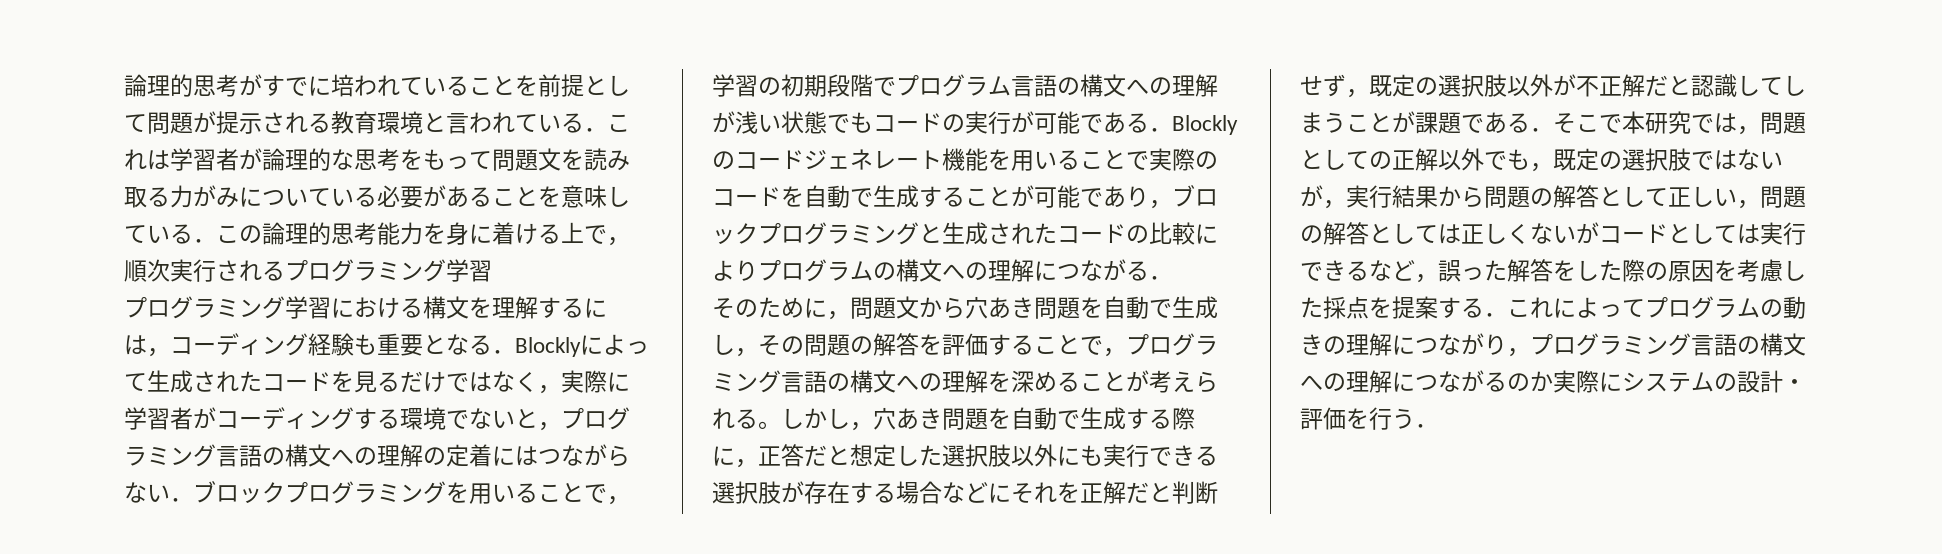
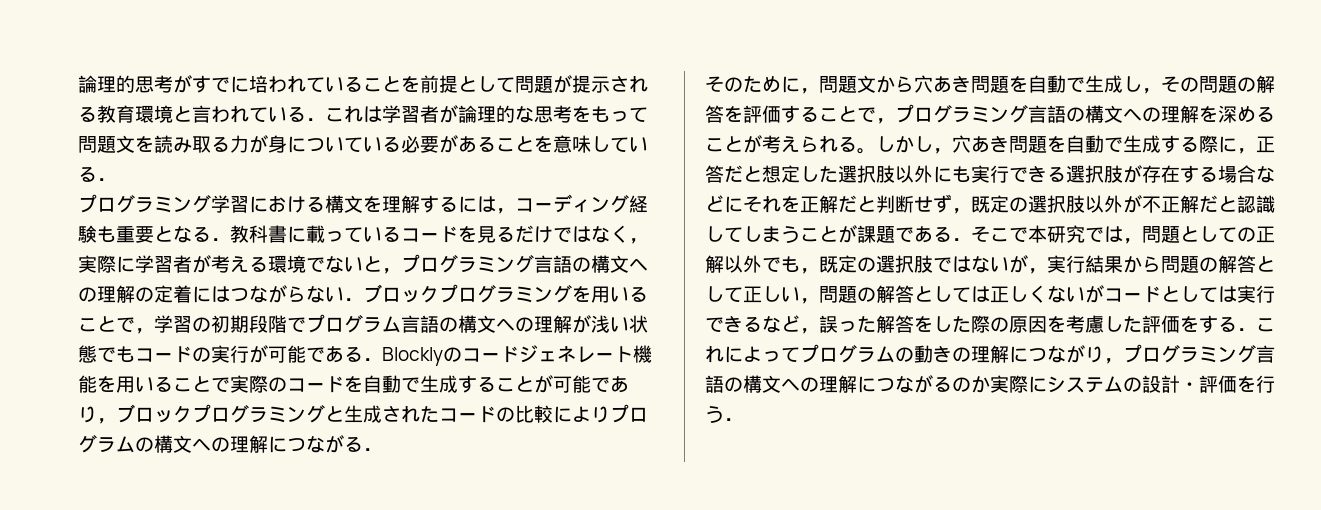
[216,187,239,208] み -> [268,135,287,153] 身
[216,222,630,246] [124,259,492,282] この論理的思考能力を身に着ける上で，順次実行されるプログラミング学習 -> (116, 179) none
[515,334,649,357] [124,370,262,393] Blocklyによって生成された -> [230,225,401,243] 教科書に載っている
[216,407,377,430] コーディングす -> [211,255,249,273] 考え
[1323,296,1438,319] 採点を提案 -> [1142,315,1199,333] 評価を

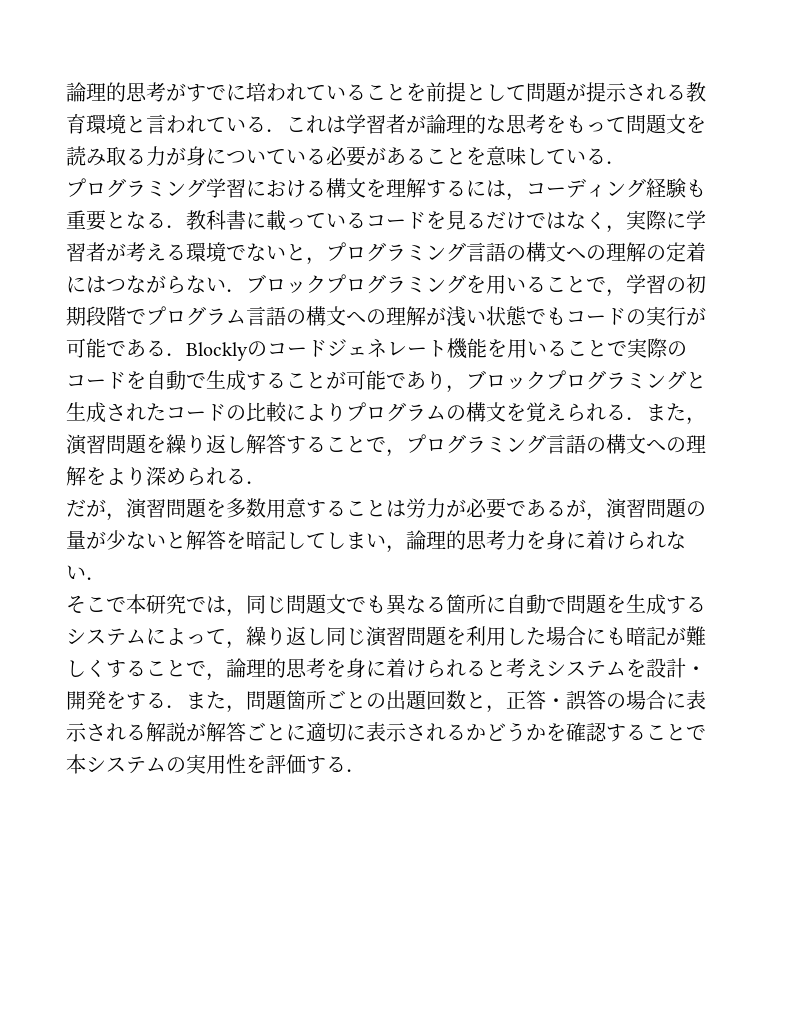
[192,435,382,453] [705,75,1275,94] [705,105,781,123] への理解につながる． // そのために，問題文から穴あき問題を自動で生成し，その問題の解答を評価 -> [506,402,706,425] [66,434,286,455] を覚えられる．また，演習問題を繰り返し解答
[1218,105,1275,123] [705,135,1275,154] [705,165,1275,183] [705,194,1275,214] [705,225,971,243] 深めることが考えられる。しかし，穴あき問題を自動で生成する際に，正答だと想定した選択肢以外にも実行できる選択肢が存在する場合などにそれを正解だと判断せず，既定の選択肢以外が不正解だと認識してしまうことが課題である． -> [106,466,266,486] [66,498,706,521] [66,530,686,553] [66,565,106,580] より深められる． // だが，演習問題を多数用意することは労力が必要であるが，演習問題の量が少ないと解答を暗記してしまい，論理的思考力を身に着けられない． //
[1142,226,1275,243] [705,255,1275,274] [705,285,1275,304] [705,315,1275,334] [705,344,1275,364] [705,375,1275,393] [705,406,724,423] 問題としての正解以外でも，既定の選択肢ではないが，実行結果から問題の解答として正しい，問題の解答としては正しくないがコードとしては実行できるなど，誤った解答をした際の原因を考慮した評価をする．これによってプログラムの動きの理解につながり，プログラミング言語の構文への理解につながるのか実際にシステムの設計・評価を行う -> [246,594,706,615] [66,626,706,649] [66,658,706,681] [66,690,706,713] [66,722,706,742] [66,754,346,774] 同じ問題文でも異なる箇所に自動で問題を生成するシステムによって，繰り返し同じ演習問題を利用した場合にも暗記が難しくすることで，論理的思考を身に着けられると考えシステムを設計・開発をする．また，問題箇所ごとの出題回数と，正答・誤答の場合に表示される解説が解答ごとに適切に表示されるかどうかを確認することで本システムの実用性を評価する

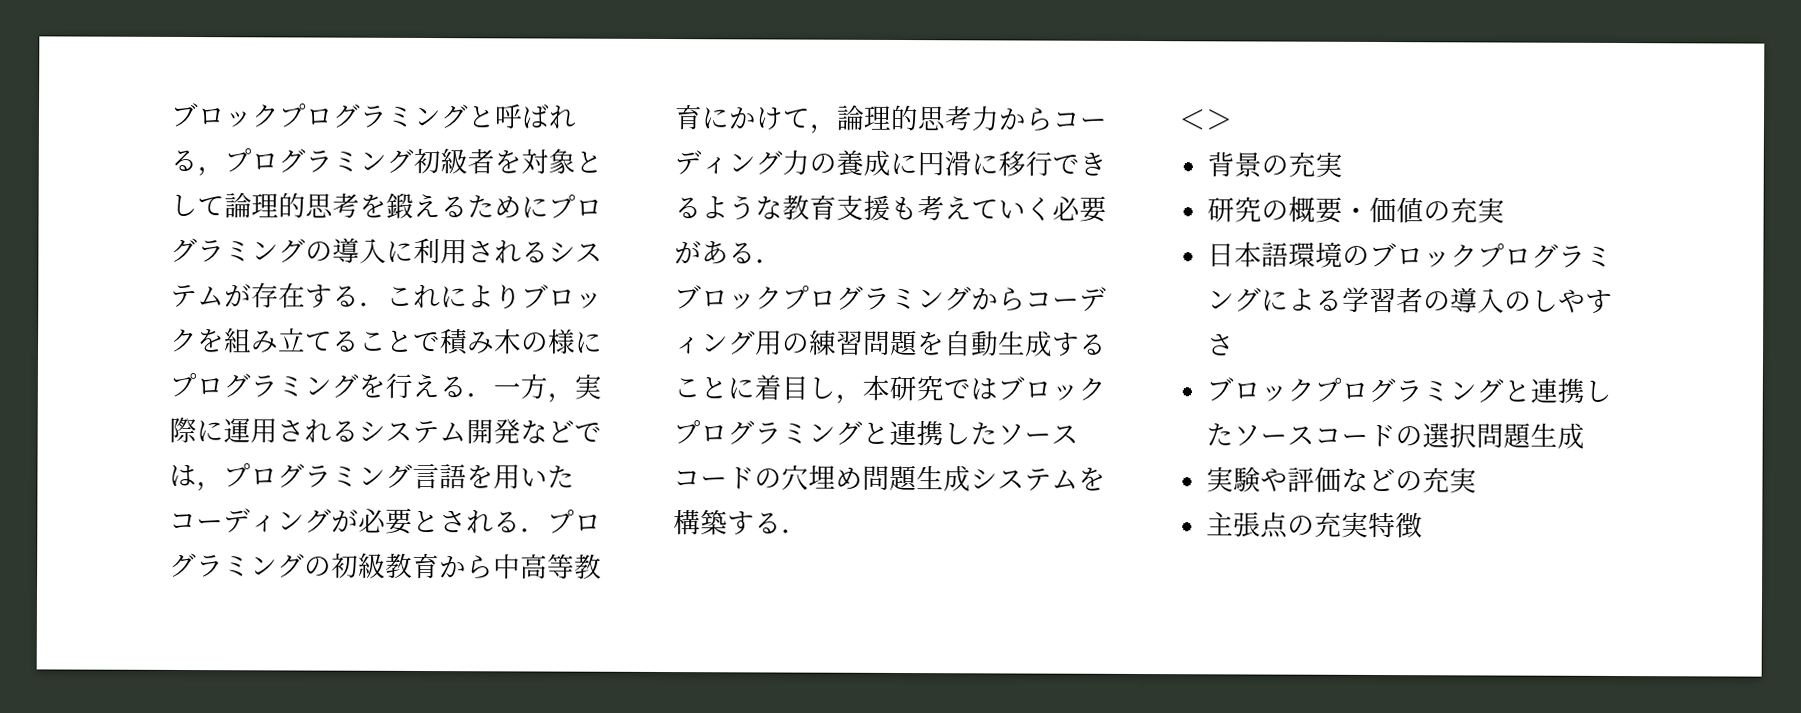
[66,82,706,102] [66,114,706,134] [66,146,626,167] [66,178,706,201] [66,210,706,233] [66,242,706,265] [66,274,706,297] [66,306,706,327] [66,338,687,361] [66,370,706,393] [66,402,706,425] [66,434,706,457] [66,466,266,486] [66,498,706,521] [66,530,686,553] [66,565,106,580] [66,594,706,617] [66,626,706,649] [66,658,706,681] [66,690,706,713] [66,722,706,742] [66,754,366,774] 論理的思考がすでに培われていることを前提として問題が提示される教育環境と言われている．これは学習者が論理的な思考をもって問題文を読み取る力が身についている必要があることを意味している． // プログラミング学習における構文を理解するには，コーディング経験も重要となる．教科書に載っているコードを見るだけではなく，実際に学習者が考える環境でないと，プログラミング言語の構文への理解の定着にはつながらない．ブロックプログラミングを用いることで，学習の初期段階でプログラム言語の構文への理解が浅い状態でもコードの実行が可能である．Blocklyのコードジェネレート機能を用いることで実際のコードを自動で生成することが可能であり，ブロックプログラミングと生成されたコードの比較によりプログラムの構文を覚えられる．また，演習問題を繰り返し解答することで，プログラミング言語の構文への理解をより深められる． // だが，演習問題を多数用意することは労力が必要であるが，演習問題の量が少ないと解答を暗記してしまい，論理的思考力を身に着けられない． // そこで本研究では，同じ問題文でも異なる箇所に自動で問題を生成するシステムによって，繰り返し同じ演習問題を利用した場合にも暗記が難しくすることで，論理的思考を身に着けられると考えシステムを設計・開発をする．また，問題箇所ごとの出題回数と，正答・誤答の場合に表示される解説が解答ごとに適切に表示されるかどうかを確認することで本システムの実用性を評価する． -> [170,102,577,130] [170,147,603,177] [170,192,603,219] [170,237,603,265] [170,282,603,310] [170,327,603,356] [169,372,602,403] [169,416,602,445] [169,462,575,492] [169,507,602,535] [169,552,602,580] [674,104,1108,134] [674,149,1107,177] [674,194,1107,223] [674,241,783,265] [674,285,1107,312] [674,329,1107,357] [673,374,1106,404] [673,419,1079,447] [673,464,1106,492] [673,509,809,536] [1178,109,1234,131] [1207,151,1344,178] [1207,196,1506,224] [1207,241,1614,268] [1207,286,1614,314] [1207,333,1236,356] [1206,377,1613,404] [1206,422,1586,449] [1206,466,1478,494] [1206,511,1424,539] ブロックプログラミングと呼ばれる，プログラミング初級者を対象として論理的思考を鍛えるためにプログラミングの導入に利用されるシステムが存在する．これによりブロックを組み立てることで積み木の様にプログラミングを行える．一方，実際に運用されるシステム開発などでは，プログラミング言語を用いたコーディングが必要とされる．プログラミングの初級教育から中高等教育にかけて，論理的思考力からコーディング力の養成に円滑に移行できるような教育支援も考えていく必要がある． // ブロックプログラミングからコーディング用の練習問題を自動生成することに着目し，本研究ではブロックプログラミングと連携したソースコードの穴埋め問題生成システムを構築する． // ＜＞ // 背景の充実 // 研究の概要・価値の充実 // 日本語環境のブロックプログラミングによる学習者の導入のしやすさ // ブロックプログラミングと連携したソースコードの選択問題生成 // 実験や評価などの充実 // 主張点の充実特徴

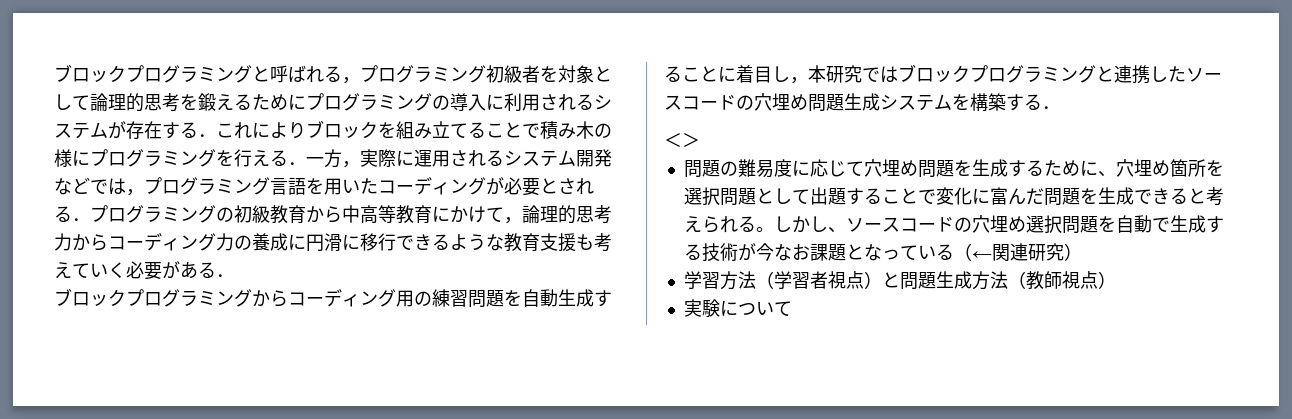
[1207,151,1344,178] [1207,196,1506,224] [1207,241,1614,268] [1207,286,1614,314] [1207,333,1236,356] [1206,377,1613,404] [1206,422,1586,449] [1206,466,1478,494] [1206,511,1424,539] 背景の充実 // 研究の概要・価値の充実 // 日本語環境のブロックプログラミングによる学習者の導入のしやすさ // ブロックプログラミングと連携したソースコードの選択問題生成 // 実験や評価などの充実 // 主張点の充実特徴 -> [683,159,1224,178] [683,187,1224,206] [683,215,1224,234] [683,243,1082,262] [683,271,1116,290] [683,299,792,318] 問題の難易度に応じて穴埋め問題を生成するために、穴埋め箇所を選択問題として出題することで変化に富んだ問題を生成できると考えられる。しかし、ソースコードの穴埋め選択問題を自動で生成する技術が今なお課題となっている（←関連研究） // 学習方法（学習者視点）と問題生成方法（教師視点） // 実験について

